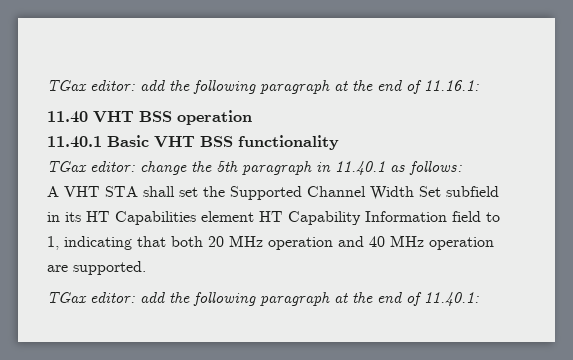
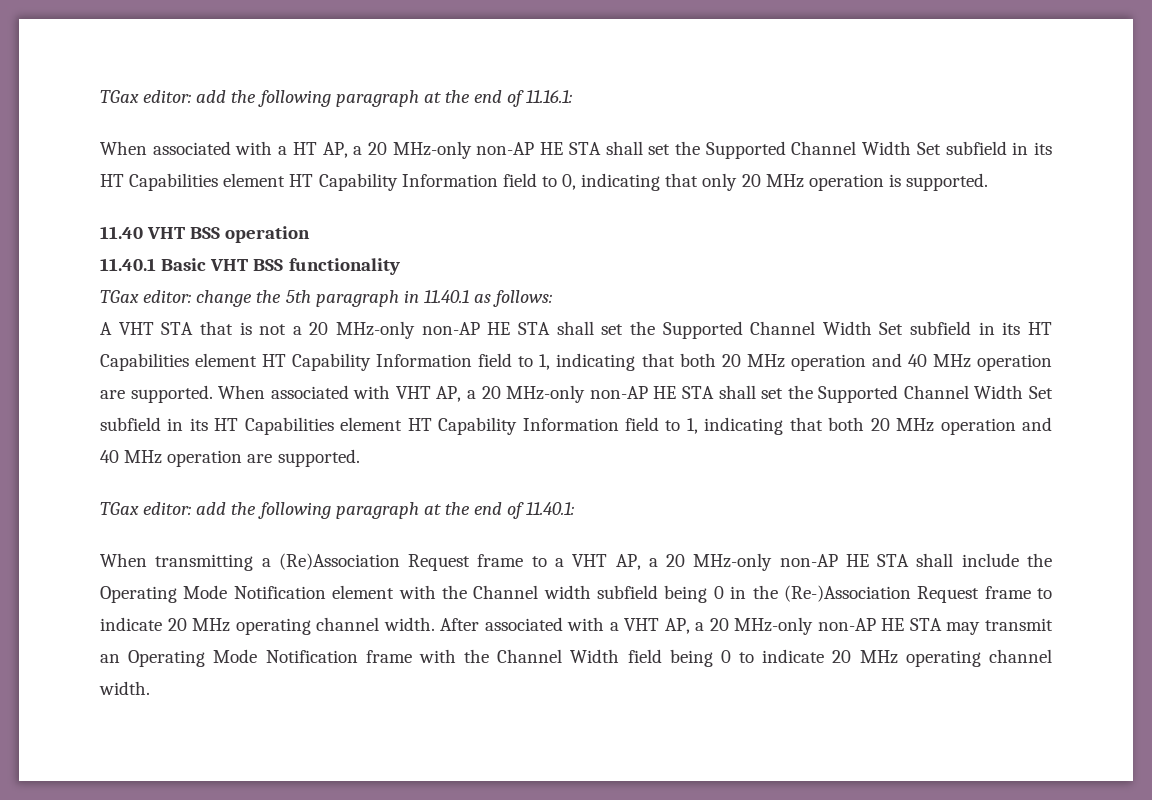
(479, 85) none -> [100,141,1052,159] [100,173,989,191] // When associated with a HT AP, a 20 MHz-only non-AP HE STA shall set the Supported Channel Width Set subfield in its HT Capabilities element HT Capability Information field to 0, indicating that only 20 MHz operation is supported.
(138, 191) none -> [199,321,1052,339] [100,353,1052,371] [100,385,714,403] that is not a 20 MHz-only non-AP HE STA shall set the Supported Channel Width Set subfield in its HT Capabilities element HT Capability Information field to 1, indicating that both 20 MHz operation and 40 MHz operation are supported. When associated with VHT AP, a 20 MHz-only non-AP HE STA
(479, 299) none -> [100,553,1053,571] [100,585,1052,603] [100,617,1053,635] [100,649,1052,667] [99,681,150,695] // When transmitting a (Re)Association Request frame to a VHT AP, a 20 MHz-only non-AP HE STA shall include the Operating Mode Notification element with the Channel width subfield being 0 in the (Re-)Association Request frame to indicate 20 MHz operating channel width. After associated with a VHT AP, a 20 MHz-only non-AP HE STA may transmit an Operating Mode Notification frame with the Channel Width field being 0 to indicate 20 MHz operating channel width.

